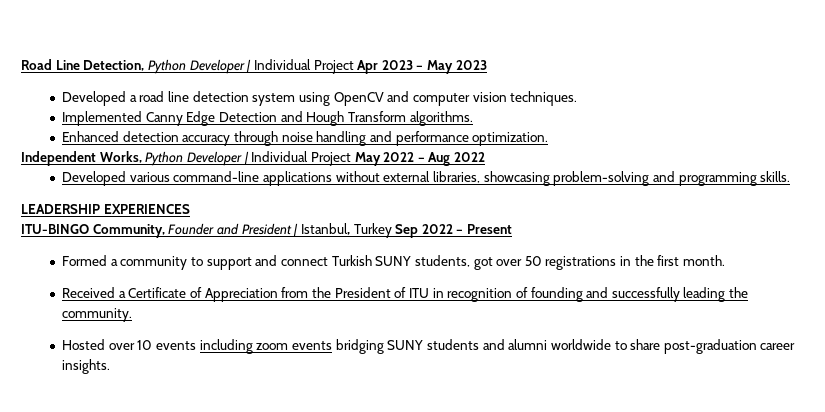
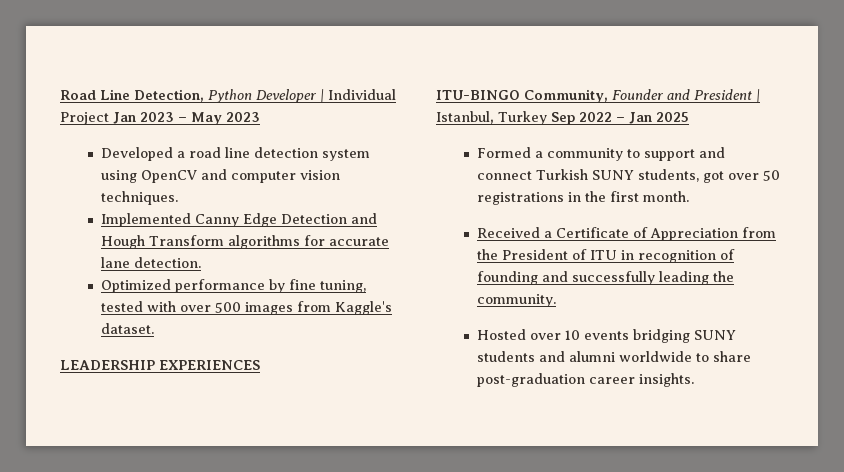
[357,60,379,74] Apr -> [113,112,136,124] Jan
[409,111,473,126] [62,131,549,146] [21,151,486,166] [62,171,791,186] algorithms. // Enhanced detection accuracy through noise handling and performance optimization. // Independent Works, Python Developer | Individual Project May 2022 – Aug 2022 // Developed various command-line applications without external libraries, showcasing problem-solving and programming skills. -> [228,235,390,249] [101,257,202,268] [101,279,367,293] [101,301,393,315] [101,323,155,334] algorithms for accurate lane detection. // Optimized performance by fine tuning, tested with over 500 images from Kaggle's dataset.
[467,224,513,234] Present -> [629,112,689,124] Jan 2025
[199,339,332,354] including zoom events -> (630, 335) none

